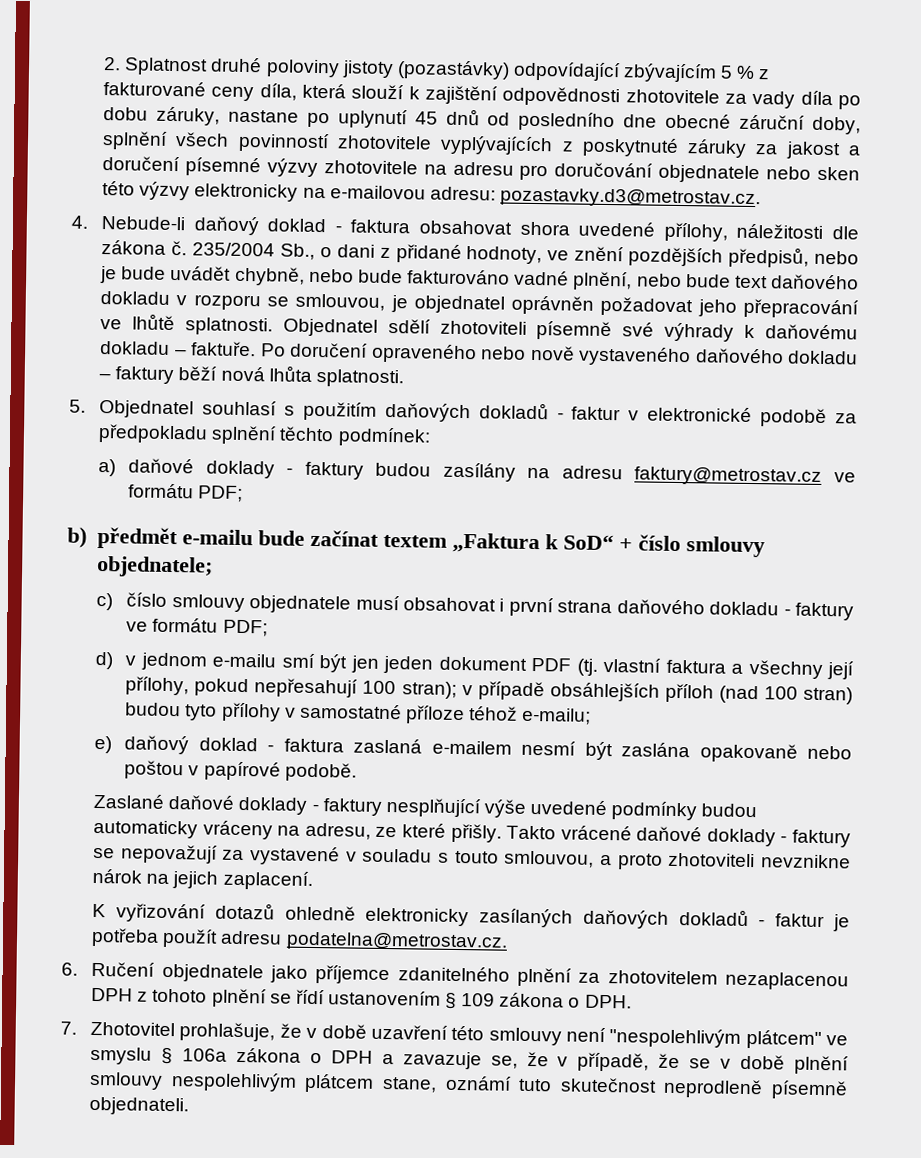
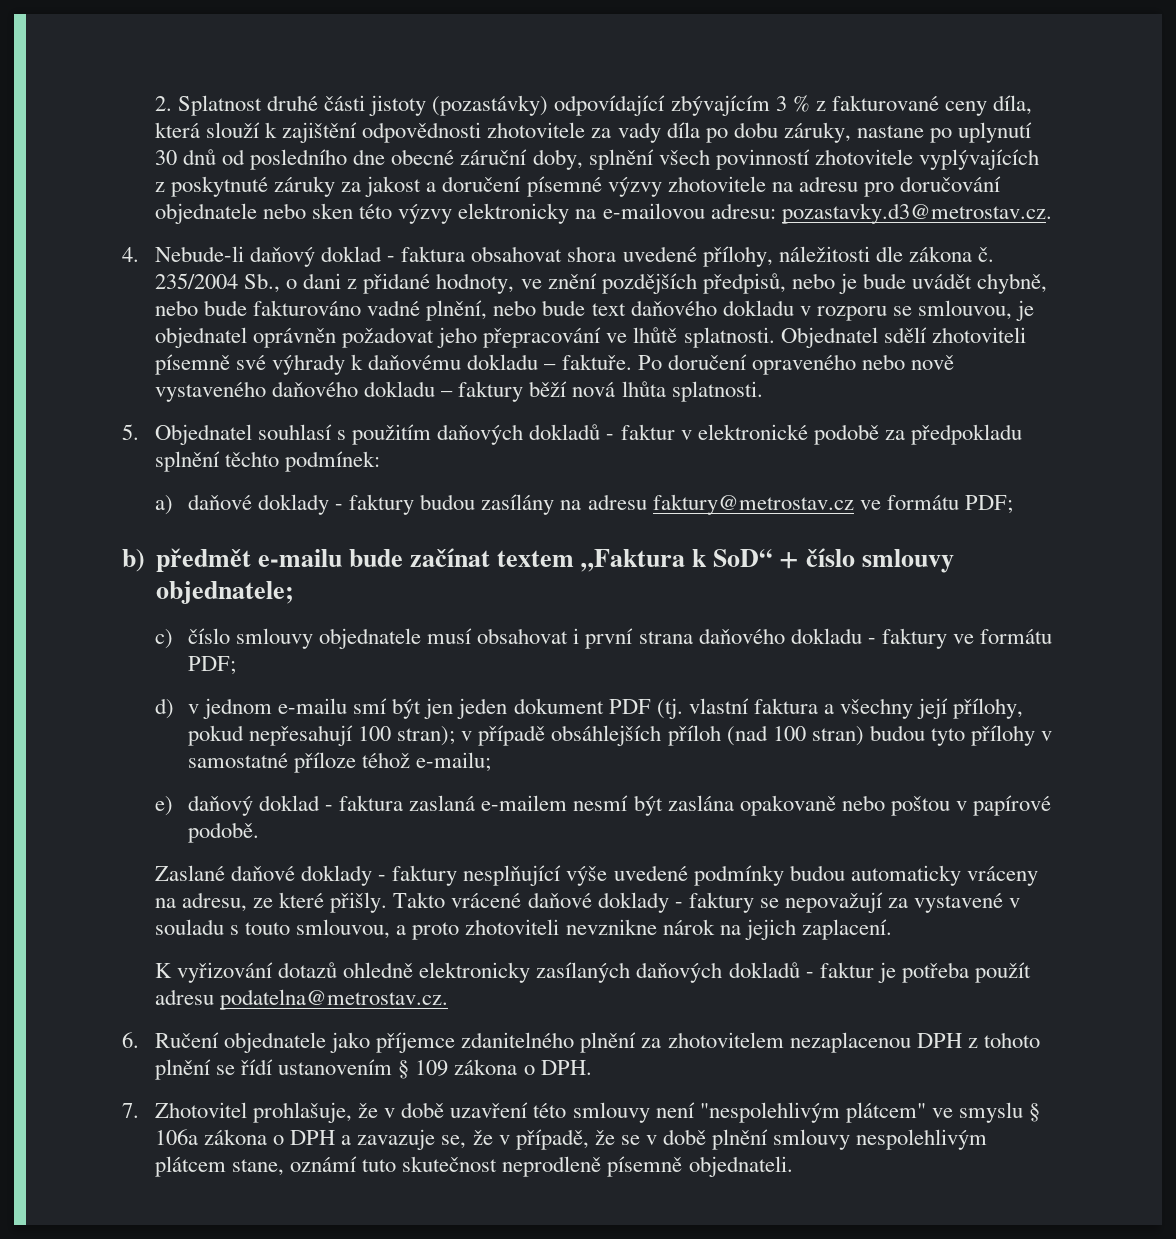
[265,59,340,78] poloviny -> [324,95,366,111] části
[720,65,734,79] 5 -> [775,96,787,111] 3
[414,111,438,125] 45 -> [155,150,178,165] 30

